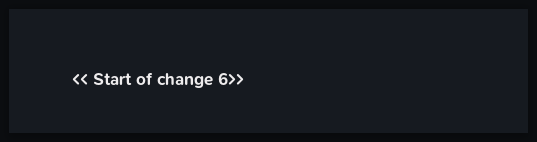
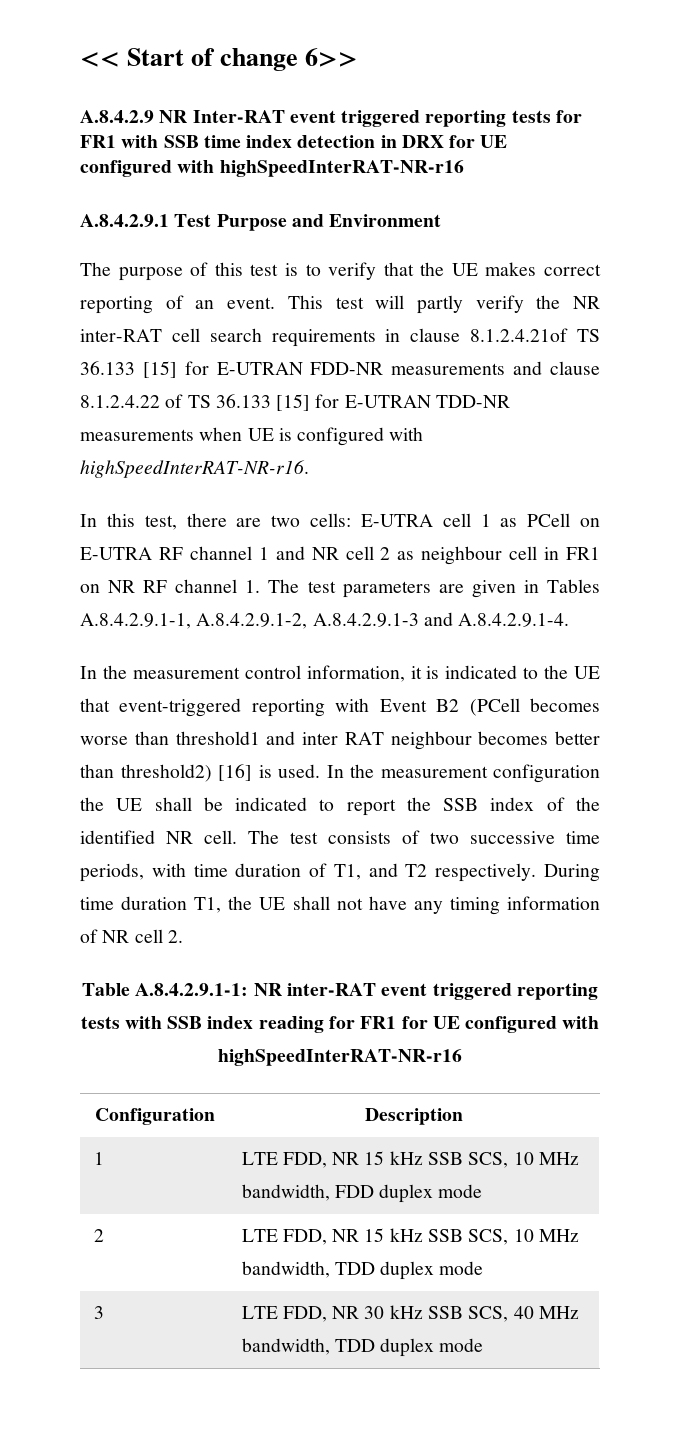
(244, 78) none -> [80,110,582,127] [80,135,508,148] [80,160,464,177] [80,214,442,231] [80,262,601,281] [80,295,600,314] [80,328,600,347] [80,361,600,378] [80,394,510,411] [80,427,424,446] [80,460,309,478] [80,513,600,530] [80,546,601,565] [80,579,600,598] [80,612,570,629] [80,665,600,682] [80,698,600,717] [80,731,600,750] [80,764,600,783] [80,797,600,816] [80,830,600,844] [80,863,600,882] [80,896,600,915] [80,929,183,943] [82,983,598,1000] [80,1016,600,1033] [218,1049,462,1066] [94,1108,215,1125] [365,1108,464,1125] [93,1152,104,1165] [241,1151,579,1168] [241,1184,483,1203] [93,1229,104,1242] [241,1228,579,1245] [241,1261,484,1280] [93,1306,104,1319] [241,1305,579,1322] [241,1338,484,1357] // A.8.4.2.9 NR Inter-RAT event triggered reporting tests for FR1 with SSB time index detection in DRX for UE configured with highSpeedInterRAT-NR-r16 // A.8.4.2.9.1 Test Purpose and Environment // The purpose of this test is to verify that the UE makes correct reporting of an event. This test will partly verify the NR inter-RAT cell search requirements in clause 8.1.2.4.21of TS 36.133 [15] for E-UTRAN FDD-NR measurements and clause 8.1.2.4.22 of TS 36.133 [15] for E-UTRAN TDD-NR measurements when UE is configured with highSpeedInterRAT-NR-r16. // In this test, there are two cells: E-UTRA cell 1 as PCell on E-UTRA RF channel 1 and NR cell 2 as neighbour cell in FR1 on NR RF channel 1. The test parameters are given in Tables A.8.4.2.9.1-1, A.8.4.2.9.1-2, A.8.4.2.9.1-3 and A.8.4.2.9.1-4. // In the measurement control information, it is indicated to the UE that event-triggered reporting with Event B2 (PCell becomes worse than threshold1 and inter RAT neighbour becomes better than threshold2) [16] is used. In the measurement configuration the UE shall be indicated to report the SSB index of the identified NR cell. The test consists of two successive time periods, with time duration of T1, and T2 respectively. During time duration T1, the UE shall not have any timing information of NR cell 2. // Table A.8.4.2.9.1-1: NR inter-RAT event triggered reporting tests with SSB index reading for FR1 for UE configured with highSpeedInterRAT-NR-r16 // Configuration | Description // 1 | LTE FDD, NR 15 kHz SSB SCS, 10 MHz bandwidth, FDD duplex mode // 2 | LTE FDD, NR 15 kHz SSB SCS, 10 MHz bandwidth, TDD duplex mode // 3 | LTE FDD, NR 30 kHz SSB SCS, 40 MHz bandwidth, TDD duplex mode

